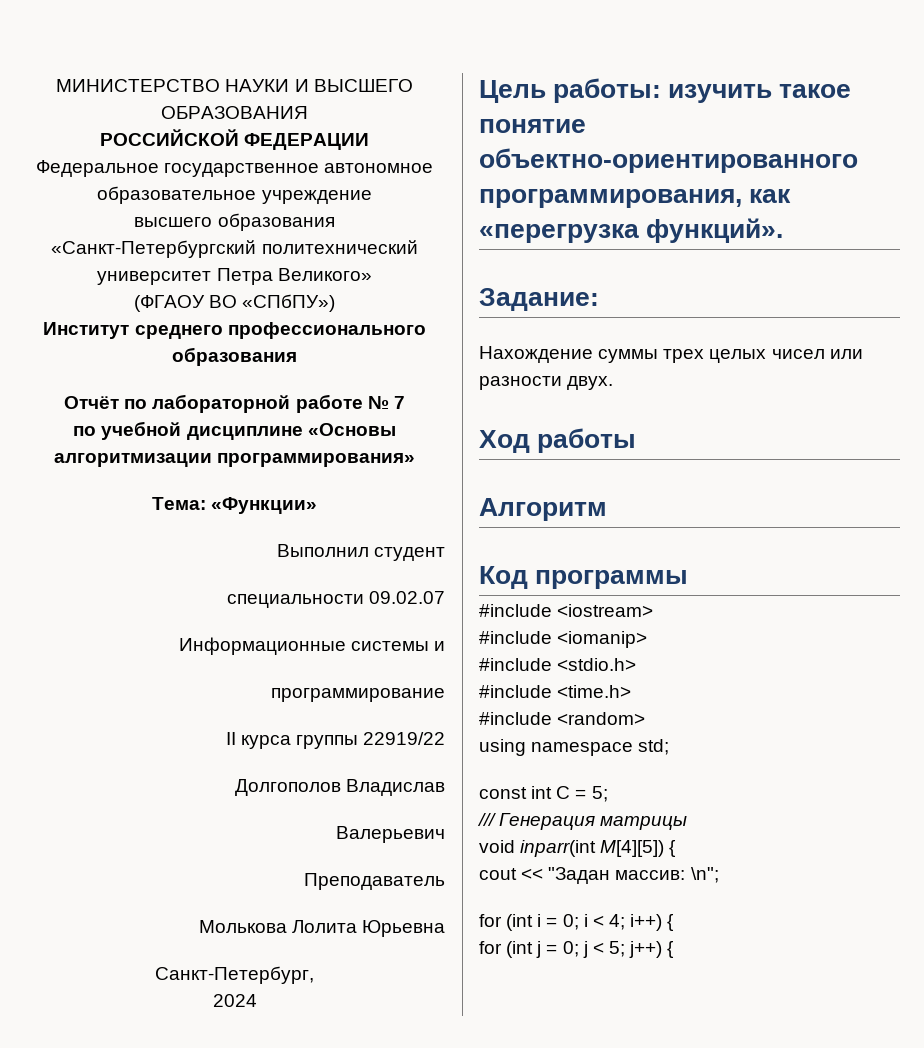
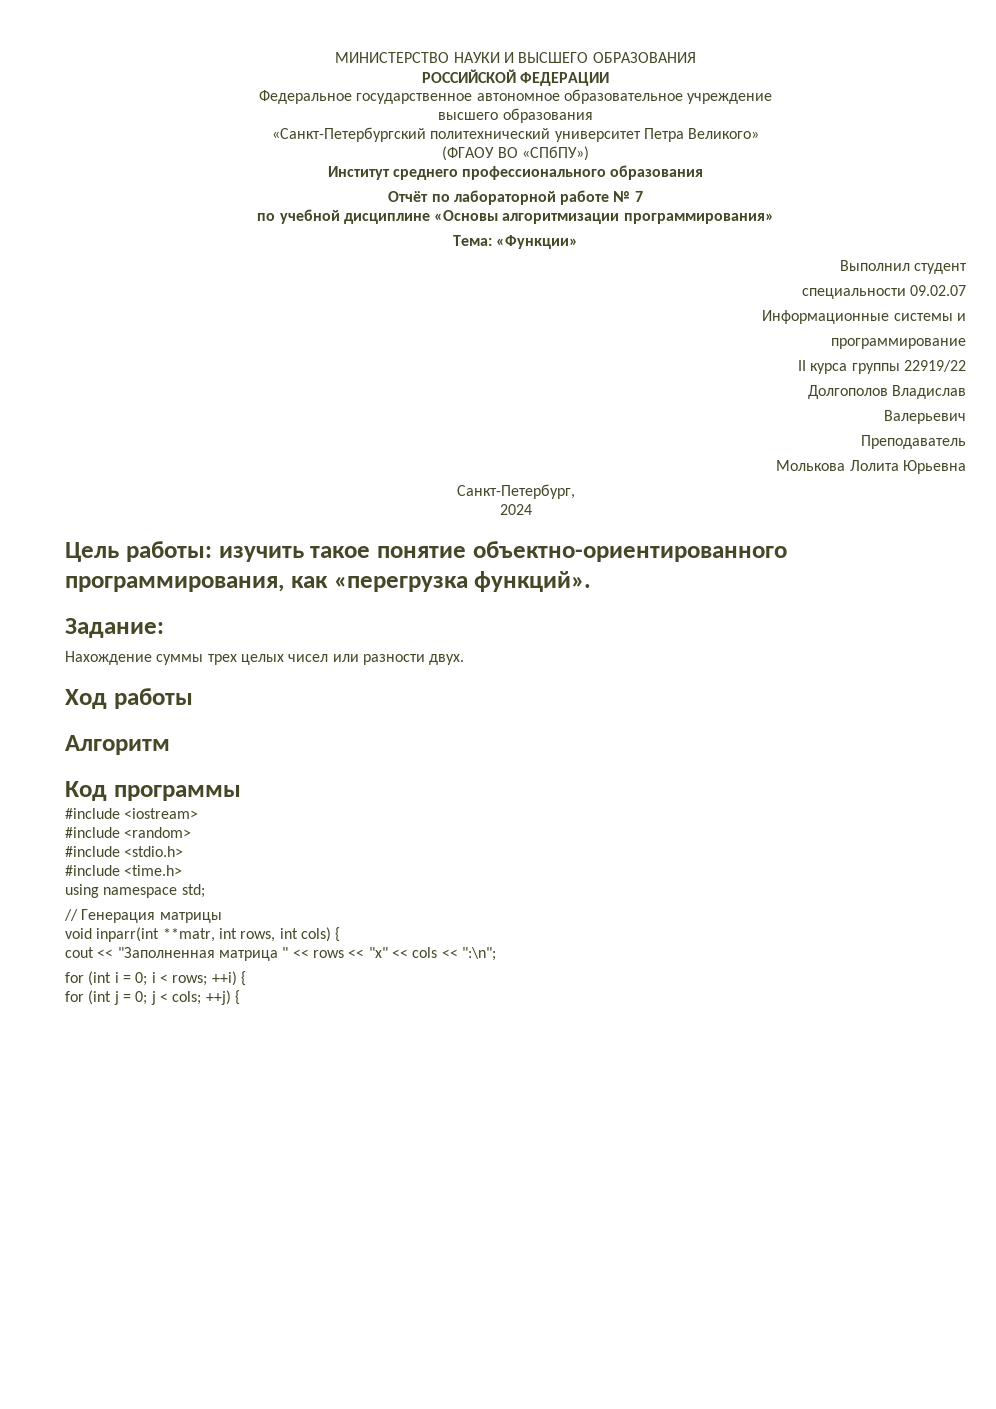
[557,631,648,648] <iomanip> -> [124,827,192,838] <random>
[479,712,646,725] // #include <random> -> (183, 870) none
[479,786,608,802] [477,813,688,830] [479,840,677,857] [479,867,719,884] const int C = 5; // /// Генерация матрицы // void inparr(int M[4][5]) { // cout << "Задан массив: \n"; -> [64,909,222,923] [65,927,341,942] [65,947,496,961] // Генерация матрицы // void inparr(int **matr, int rows, int cols) { // cout << "Заполненная матрица " << rows << "x" << cols << ":\n";
[608,914,663,931] 4; i++) -> [172,971,237,986] rows; ++i)
[608,941,663,958] 5; j++) -> [172,990,231,1005] cols; ++j)

